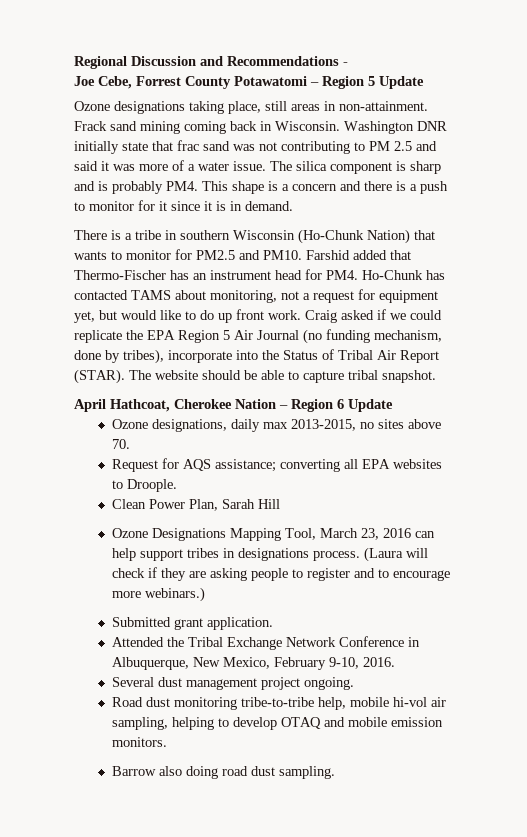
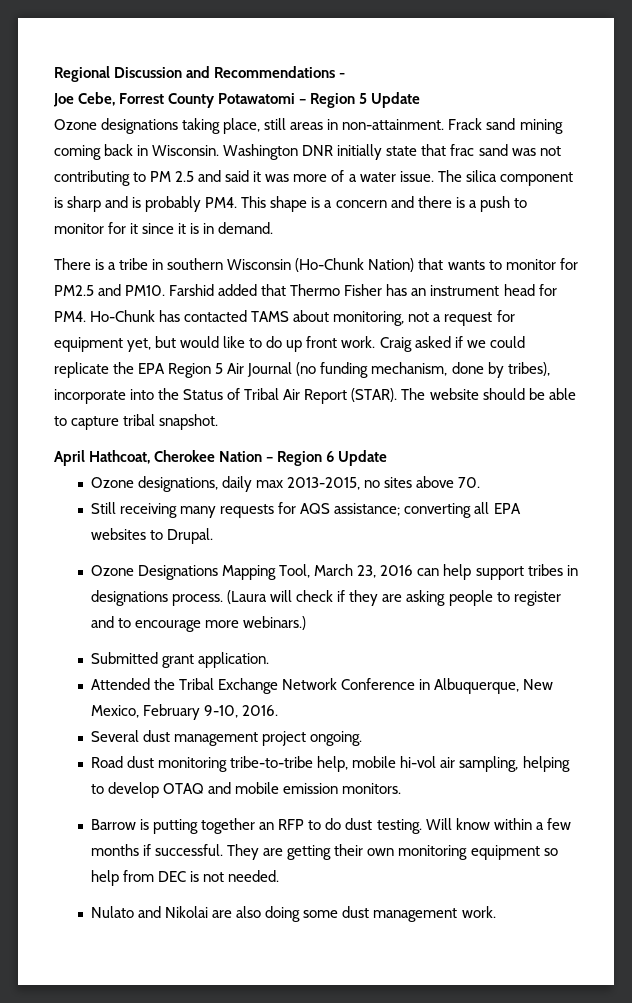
[74,270,166,280] Thermo-Fischer -> [290,284,383,296] Thermo Fisher
[112,459,159,472] Request -> [91,502,275,518] Still receiving many requests
[127,479,178,492] [112,499,281,511] Droople. // Clean Power Plan, Sarah Hill -> [167,528,214,544] Drupal.
[159,766,336,779] also doing road dust sampling. -> [140,818,571,834] [91,844,558,860] [91,870,280,886] [91,906,496,922] is putting together an RFP to do dust testing. Will know within a few months if successful. They are getting their own monitoring equipment so help from DEC is not needed. // Nulato and Nikolai are also doing some dust management work.

